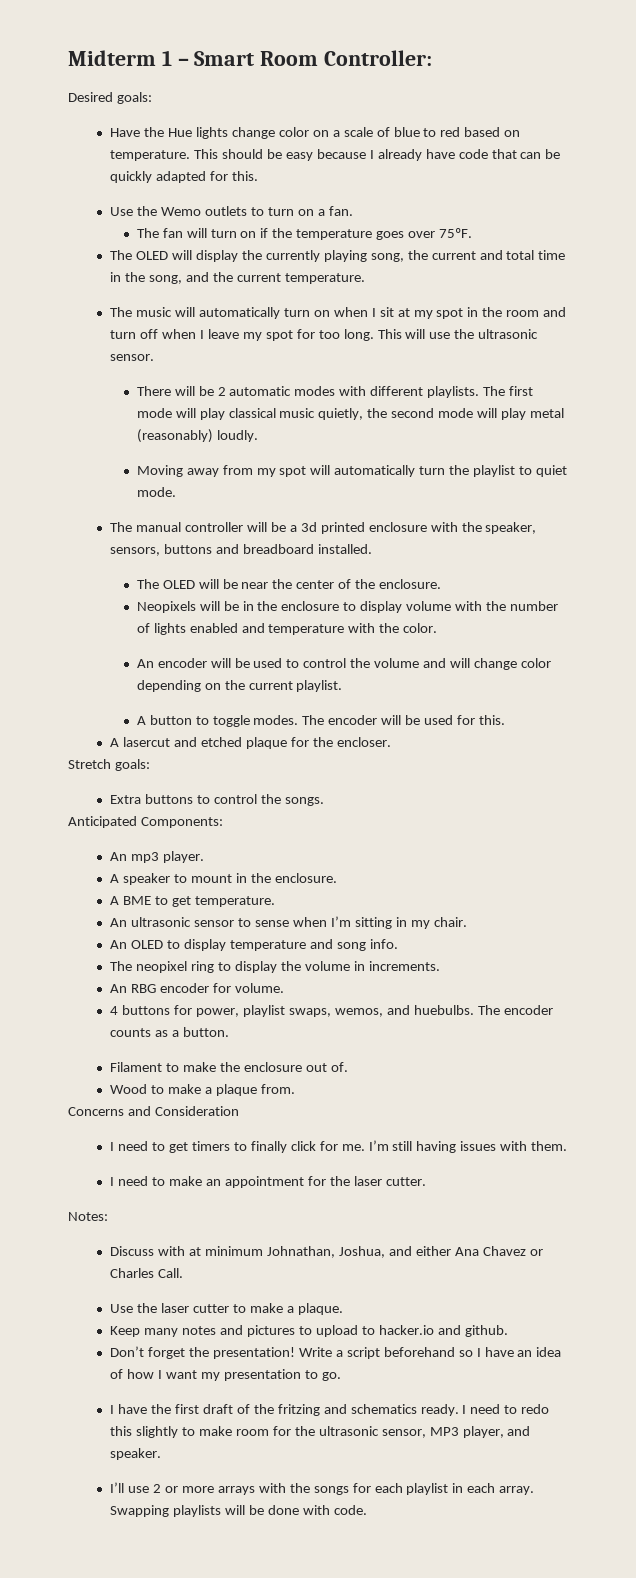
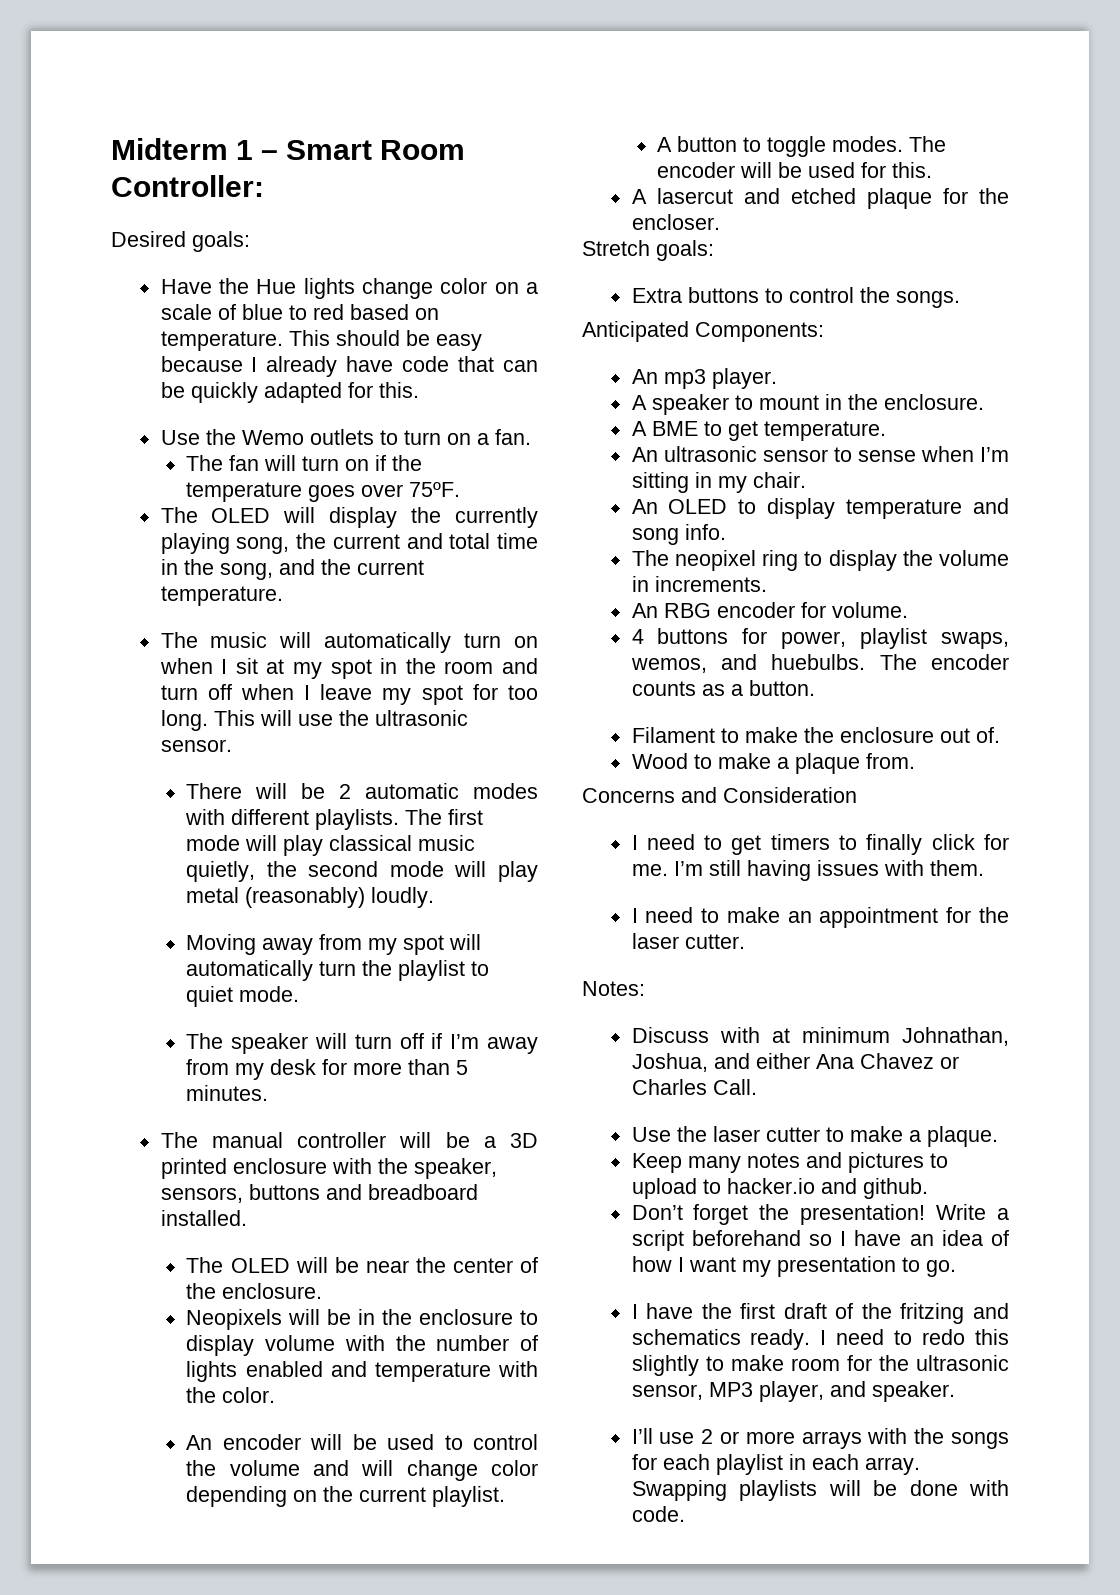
(176, 492) none -> [186,1033,538,1054] [186,1059,469,1080] [186,1085,269,1101] // The speaker will turn off if I’m away from my desk for more than 5 minutes.
[300,522,317,532] 3d -> [510,1133,539,1148] 3D

